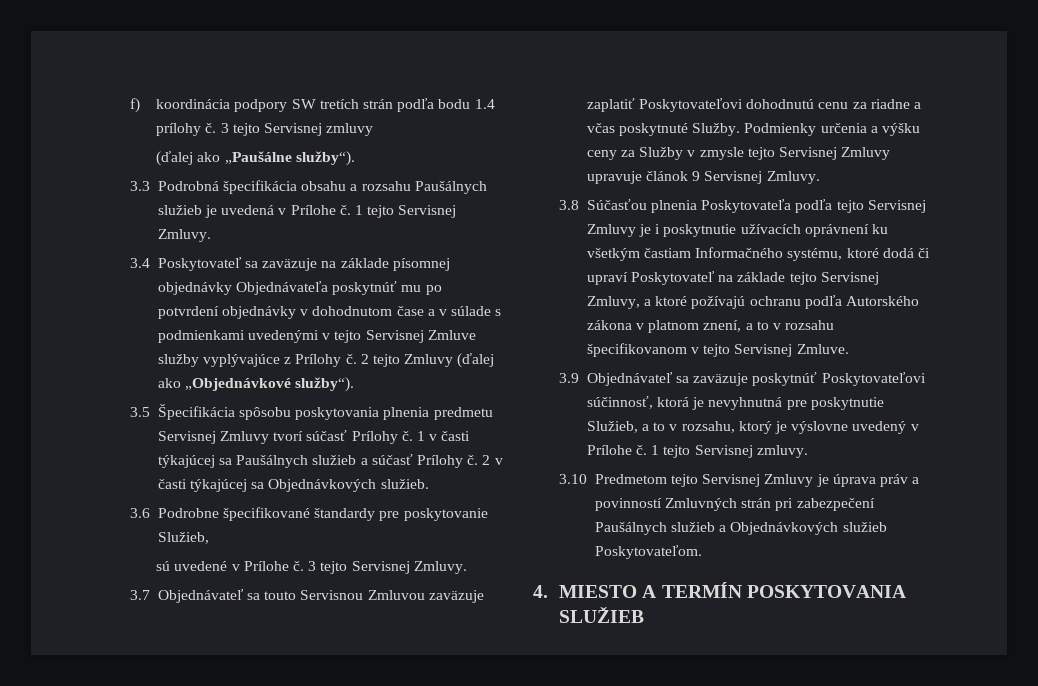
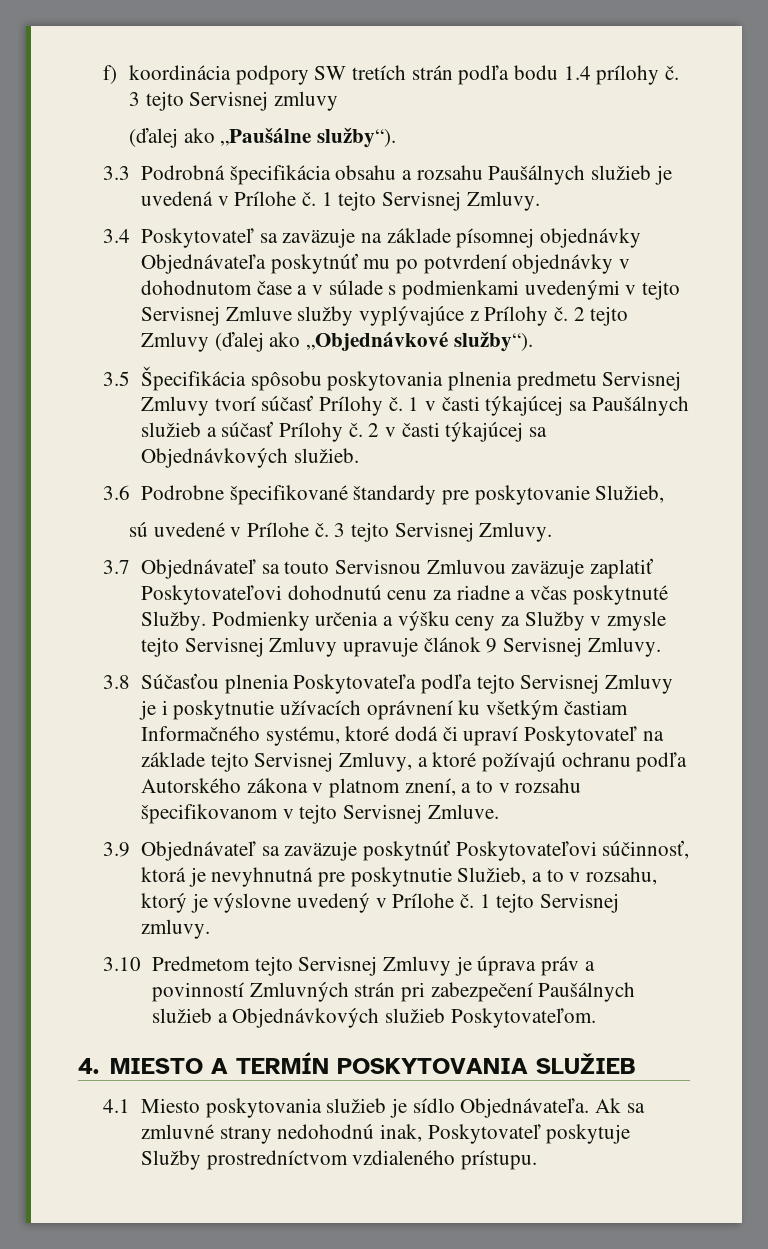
(645, 615) none -> [103,1098,645,1118] [140,1124,631,1144] [140,1150,537,1170] // 4.1 Miesto poskytovania služieb je sídlo Objednávateľa. Ak sa zmluvné strany nedohodnú inak, Poskytovateľ poskytuje Služby prostredníctvom vzdialeného prístupu.

